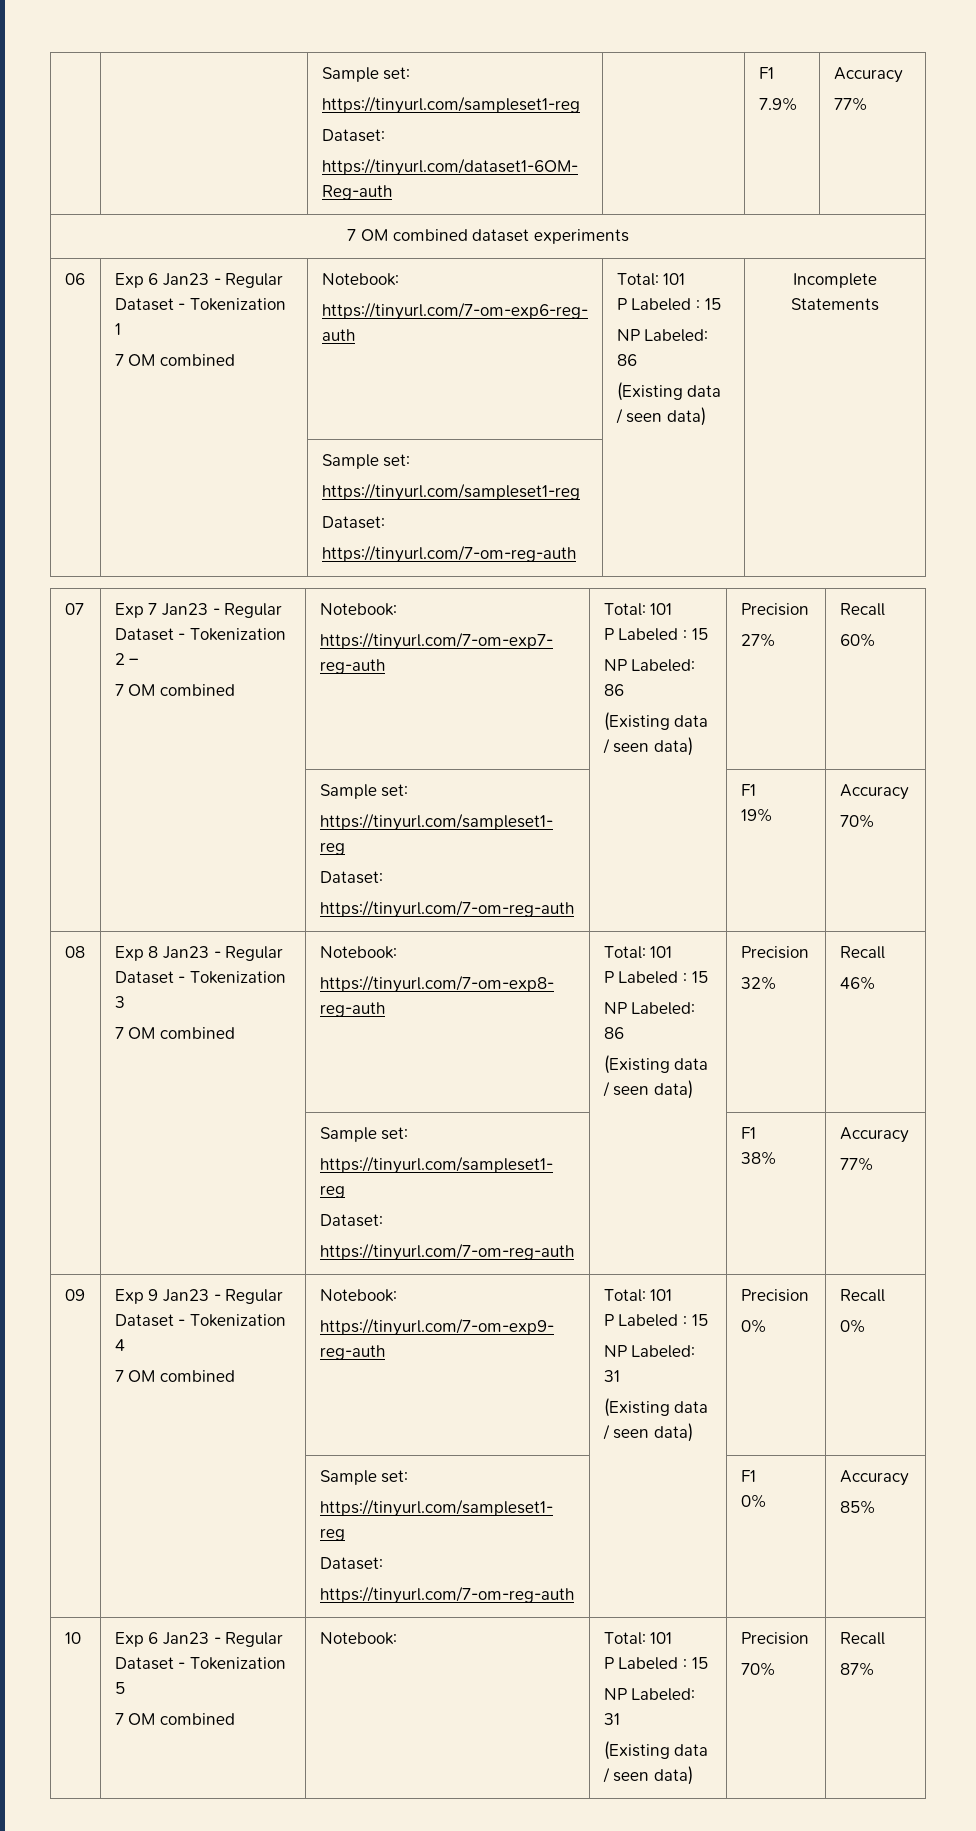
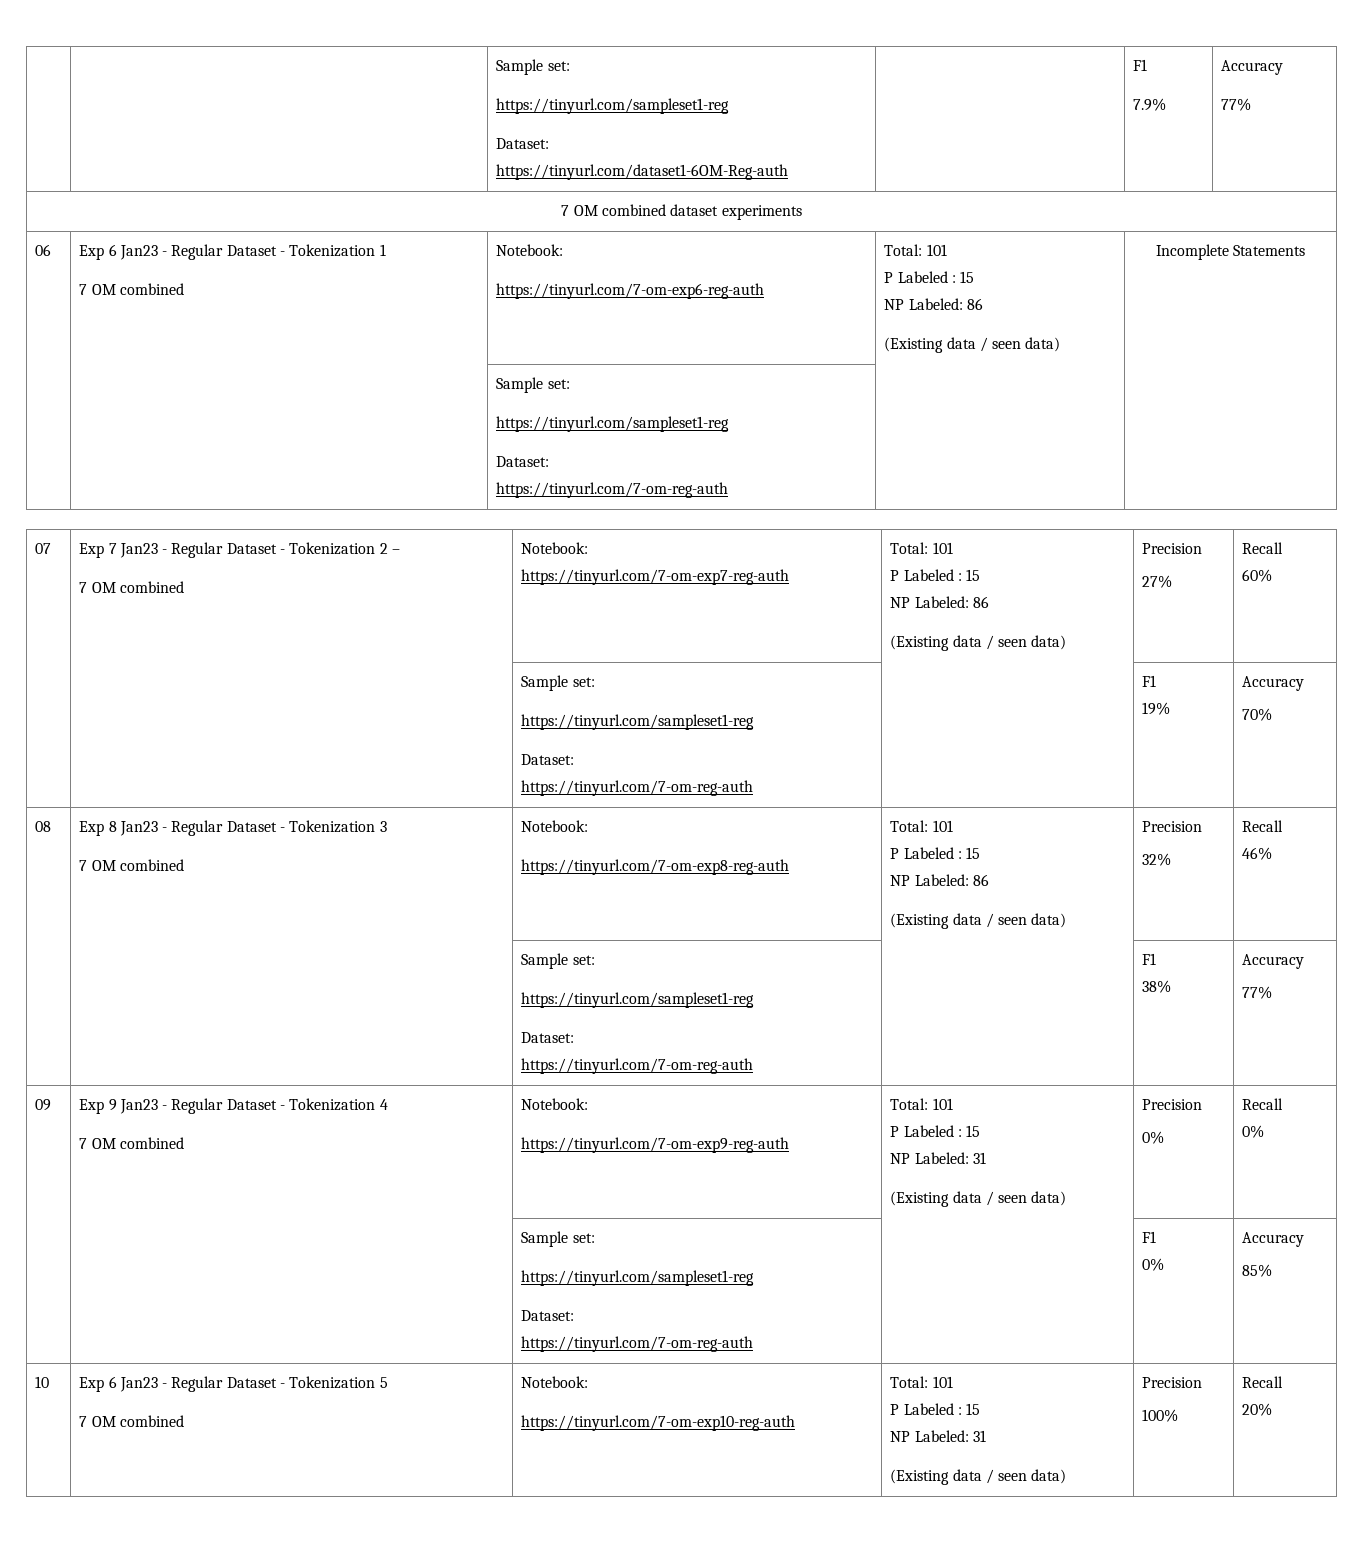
(397, 1638) none -> [521,1415,796,1431] // https://tinyurl.com/7-om-exp10-reg-auth
[740,1662,776,1676] [839,1632,885,1645] [839,1662,875,1676] 70% | Recall // 87% -> [1142,1409,1179,1422] [1242,1376,1284,1388] [1242,1403,1273,1416] 100% | Recall // 20%

